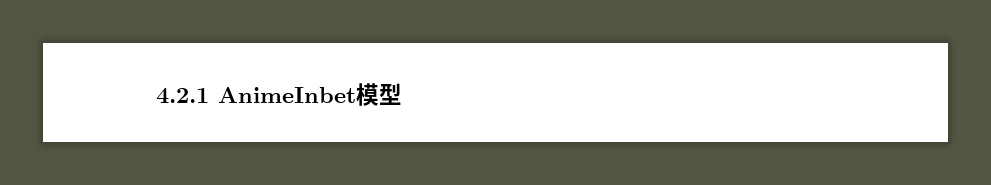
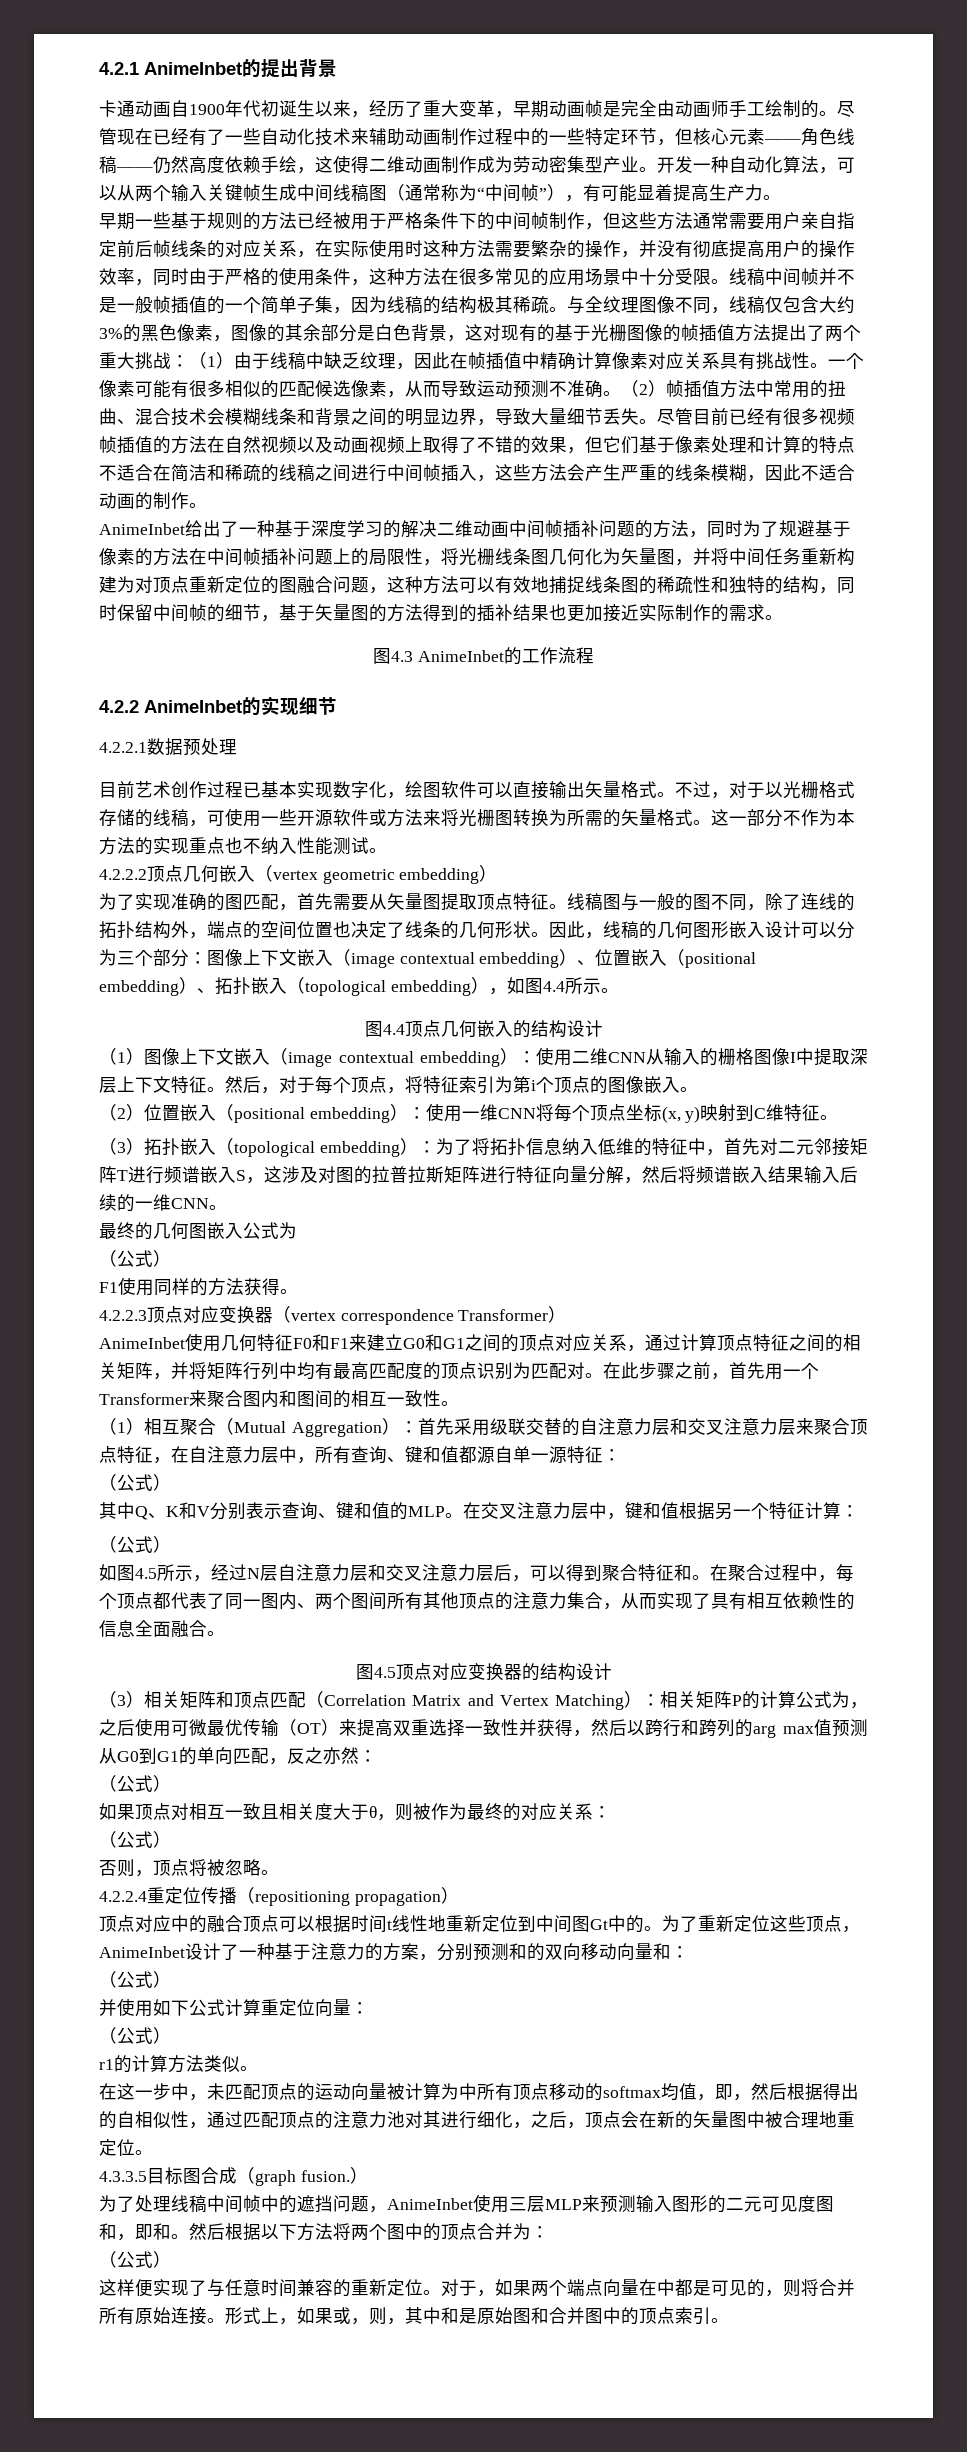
[356,83,402,106] 模型 -> [242,58,337,78] [99,100,855,118] [99,128,855,146] [99,155,855,174] [99,184,781,202] [99,212,855,230] [99,239,855,258] [99,267,855,286] [99,296,855,314] [99,324,861,342] [99,352,864,370] [99,380,846,398] [99,408,855,426] [99,436,855,454] [99,464,855,482] [99,492,207,510] [99,520,851,538] [99,548,855,566] [99,576,855,594] [99,604,783,622] [373,647,594,665] [99,696,337,716] [99,738,237,756] [99,781,855,799] [99,808,855,827] [99,837,387,855] [99,865,498,884] [99,893,855,911] [99,921,855,939] [99,949,757,968] [99,977,619,996] [364,1020,603,1038] [99,1047,868,1067] [99,1076,698,1094] [99,1103,839,1123] [99,1138,868,1157] [99,1166,858,1184] [99,1194,227,1212] [99,1222,297,1240] [99,1250,171,1267] [99,1277,298,1296] [99,1306,567,1325] [99,1333,861,1352] [99,1362,819,1380] [99,1390,459,1408] [99,1418,868,1437] [99,1446,621,1464] [99,1474,171,1491] [99,1502,859,1520] [99,1536,171,1553] [99,1564,854,1582] [99,1592,855,1610] [99,1620,225,1637] [355,1663,612,1681] [99,1691,868,1710] [99,1718,868,1738] [99,1747,377,1765] [99,1775,171,1792] [99,1803,611,1821] [99,1831,171,1848] [99,1859,279,1877] [99,1887,459,1906] [99,1915,860,1933] [99,1943,689,1961] [99,1971,171,1988] [99,1998,369,2017] [99,2027,171,2044] [99,2055,258,2073] [99,2083,859,2101] [99,2111,855,2129] [99,2139,153,2156] [99,2167,368,2186] [99,2194,834,2213] [99,2223,549,2241] [99,2251,171,2268] [99,2279,855,2297] [99,2307,729,2325] 的提出背景 // 卡通动画自1900年代初诞生以来，经历了重大变革，早期动画帧是完全由动画师手工绘制的。尽管现在已经有了一些自动化技术来辅助动画制作过程中的一些特定环节，但核心元素——角色线稿——仍然高度依赖手绘，这使得二维动画制作成为劳动密集型产业。开发一种自动化算法，可以从两个输入关键帧生成中间线稿图（通常称为“中间帧”），有可能显着提高生产力。 // 早期一些基于规则的方法已经被用于严格条件下的中间帧制作，但这些方法通常需要用户亲自指定前后帧线条的对应关系，在实际使用时这种方法需要繁杂的操作，并没有彻底提高用户的操作效率，同时由于严格的使用条件，这种方法在很多常见的应用场景中十分受限。线稿中间帧并不是一般帧插值的一个简单子集，因为线稿的结构极其稀疏。与全纹理图像不同，线稿仅包含大约3%的黑色像素，图像的其余部分是白色背景，这对现有的基于光栅图像的帧插值方法提出了两个重大挑战：（1）由于线稿中缺乏纹理，因此在帧插值中精确计算像素对应关系具有挑战性。一个像素可能有很多相似的匹配候选像素，从而导致运动预测不准确。（2）帧插值方法中常用的扭曲、混合技术会模糊线条和背景之间的明显边界，导致大量细节丢失。尽管目前已经有很多视频帧插值的方法在自然视频以及动画视频上取得了不错的效果，但它们基于像素处理和计算的特点不适合在简洁和稀疏的线稿之间进行中间帧插入，这些方法会产生严重的线条模糊，因此不适合动画的制作。 // AnimeInbet给出了一种基于深度学习的解决二维动画中间帧插补问题的方法，同时为了规避基于像素的方法在中间帧插补问题上的局限性，将光栅线条图几何化为矢量图，并将中间任务重新构建为对顶点重新定位的图融合问题，这种方法可以有效地捕捉线条图的稀疏性和独特的结构，同时保留中间帧的细节，基于矢量图的方法得到的插补结果也更加接近实际制作的需求。 // 图4.3 AnimeInbet的工作流程 // 4.2.2 AnimeInbet的实现细节 // 4.2.2.1数据预处理 // 目前艺术创作过程已基本实现数字化，绘图软件可以直接输出矢量格式。不过，对于以光栅格式存储的线稿，可使用一些开源软件或方法来将光栅图转换为所需的矢量格式。这一部分不作为本方法的实现重点也不纳入性能测试。 // 4.2.2.2顶点几何嵌入（vertex geometric embedding） // 为了实现准确的图匹配，首先需要从矢量图提取顶点特征。线稿图与一般的图不同，除了连线的拓扑结构外，端点的空间位置也决定了线条的几何形状。因此，线稿的几何图形嵌入设计可以分为三个部分：图像上下文嵌入（image contextual embedding）、位置嵌入（positional embedding）、拓扑嵌入（topological embedding），如图4.4所示。 // 图4.4顶点几何嵌入的结构设计 // （1）图像上下文嵌入（image contextual embedding）：使用二维CNN从输入的栅格图像I中提取深层上下文特征。然后，对于每个顶点，将特征索引为第i个顶点的图像嵌入。 // （2）位置嵌入（positional embedding）：使用一维CNN将每个顶点坐标(x, y)映射到C维特征。 // （3）拓扑嵌入（topological embedding）：为了将拓扑信息纳入低维的特征中，首先对二元邻接矩阵T进行频谱嵌入S，这涉及对图的拉普拉斯矩阵进行特征向量分解，然后将频谱嵌入结果输入后续的一维CNN。 // 最终的几何图嵌入公式为 // （公式） // F1使用同样的方法获得。 // 4.2.2.3顶点对应变换器（vertex correspondence Transformer） // AnimeInbet使用几何特征F0和F1来建立G0和G1之间的顶点对应关系，通过计算顶点特征之间的相关矩阵，并将矩阵行列中均有最高匹配度的顶点识别为匹配对。在此步骤之前，首先用一个Transformer来聚合图内和图间的相互一致性。 // （1）相互聚合（Mutual Aggregation）：首先采用级联交替的自注意力层和交叉注意力层来聚合顶点特征，在自注意力层中，所有查询、键和值都源自单一源特征： // （公式） // 其中Q、K和V分别表示查询、键和值的MLP。在交叉注意力层中，键和值根据另一个特征计算： // （公式） // 如图4.5所示，经过N层自注意力层和交叉注意力层后，可以得到聚合特征和。在聚合过程中，每个顶点都代表了同一图内、两个图间所有其他顶点的注意力集合，从而实现了具有相互依赖性的信息全面融合。 // 图4.5顶点对应变换器的结构设计 // （3）相关矩阵和顶点匹配（Correlation Matrix and Vertex Matching）：相关矩阵P的计算公式为，之后使用可微最优传输（OT）来提高双重选择一致性并获得，然后以跨行和跨列的arg max值预测从G0到G1的单向匹配，反之亦然： // （公式） // 如果顶点对相互一致且相关度大于θ，则被作为最终的对应关系： // （公式） // 否则，顶点将被忽略。 // 4.2.2.4重定位传播（repositioning propagation） // 顶点对应中的融合顶点可以根据时间t线性地重新定位到中间图Gt中的。为了重新定位这些顶点，AnimeInbet设计了一种基于注意力的方案，分别预测和的双向移动向量和： // （公式） // 并使用如下公式计算重定位向量： // （公式） // r1的计算方法类似。 // 在这一步中，未匹配顶点的运动向量被计算为中所有顶点移动的softmax均值，即，然后根据得出的自相似性，通过匹配顶点的注意力池对其进行细化，之后，顶点会在新的矢量图中被合理地重定位。 // 4.3.3.5目标图合成（graph fusion.） // 为了处理线稿中间帧中的遮挡问题，AnimeInbet使用三层MLP来预测输入图形的二元可见度图和，即和。然后根据以下方法将两个图中的顶点合并为： // （公式） // 这样便实现了与任意时间兼容的重新定位。对于，如果两个端点向量在中都是可见的，则将合并所有原始连接。形式上，如果或，则，其中和是原始图和合并图中的顶点索引。

